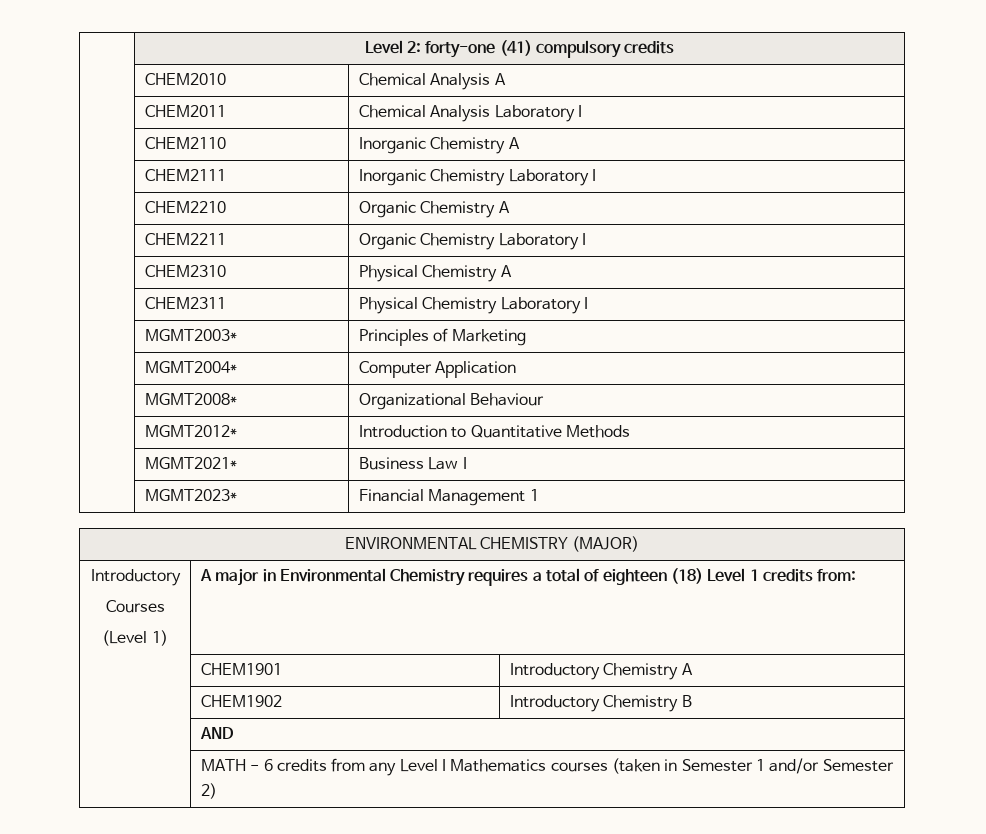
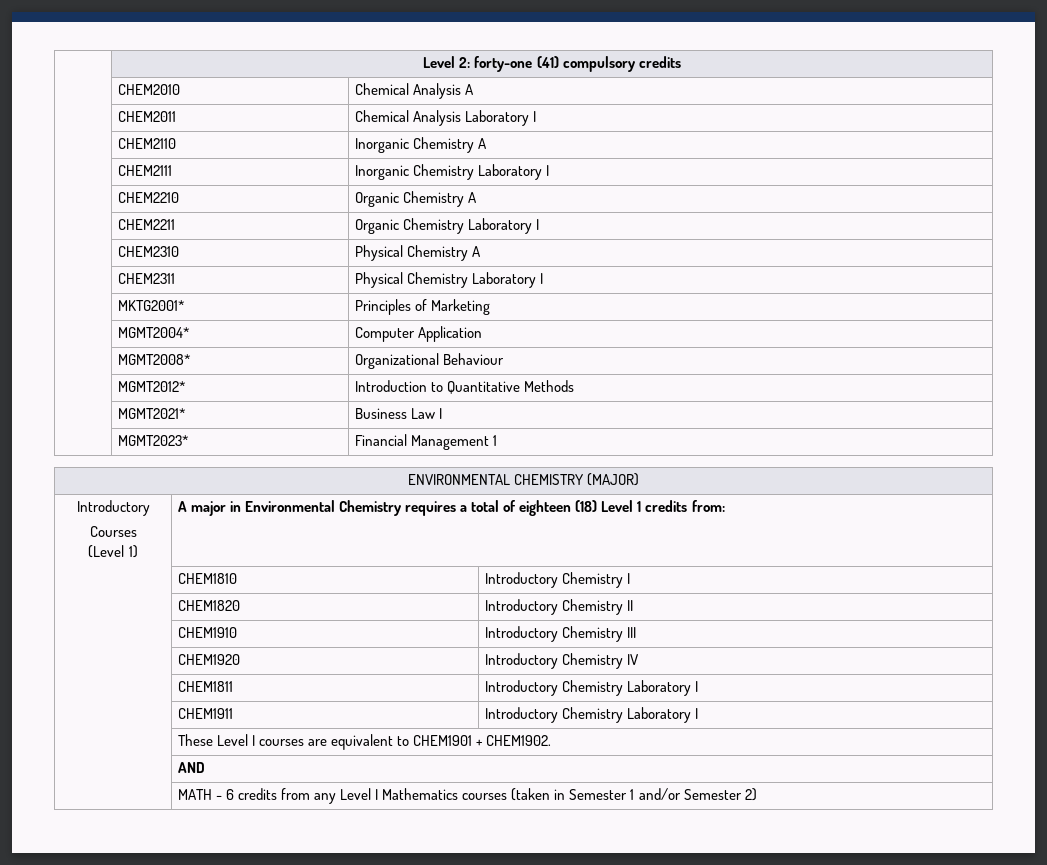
[144,329,237,341] MGMT2003* -> [117,300,185,311] MKTG2001*
[200,663,282,675] [509,663,693,680] [200,695,282,707] [509,695,692,712] CHEM1901 | Introductory Chemistry A // | CHEM1902 | Introductory Chemistry B -> [177,573,237,584] [484,572,630,588] [177,600,240,611] [484,599,633,615] [177,627,237,638] [484,626,636,642] [177,654,240,665] [484,653,638,669] [177,681,233,692] [484,680,698,696] [177,708,233,719] [484,707,698,723] [177,734,552,750] CHEM1810 | Introductory Chemistry I // | CHEM1820 | Introductory Chemistry II // | CHEM1910 | Introductory Chemistry III // | CHEM1920 | Introductory Chemistry IV // | CHEM1811 | Introductory Chemistry Laboratory I // | CHEM1911 | Introductory Chemistry Laboratory I // | These Level I courses are equivalent to CHEM1901 + CHEM1902.

